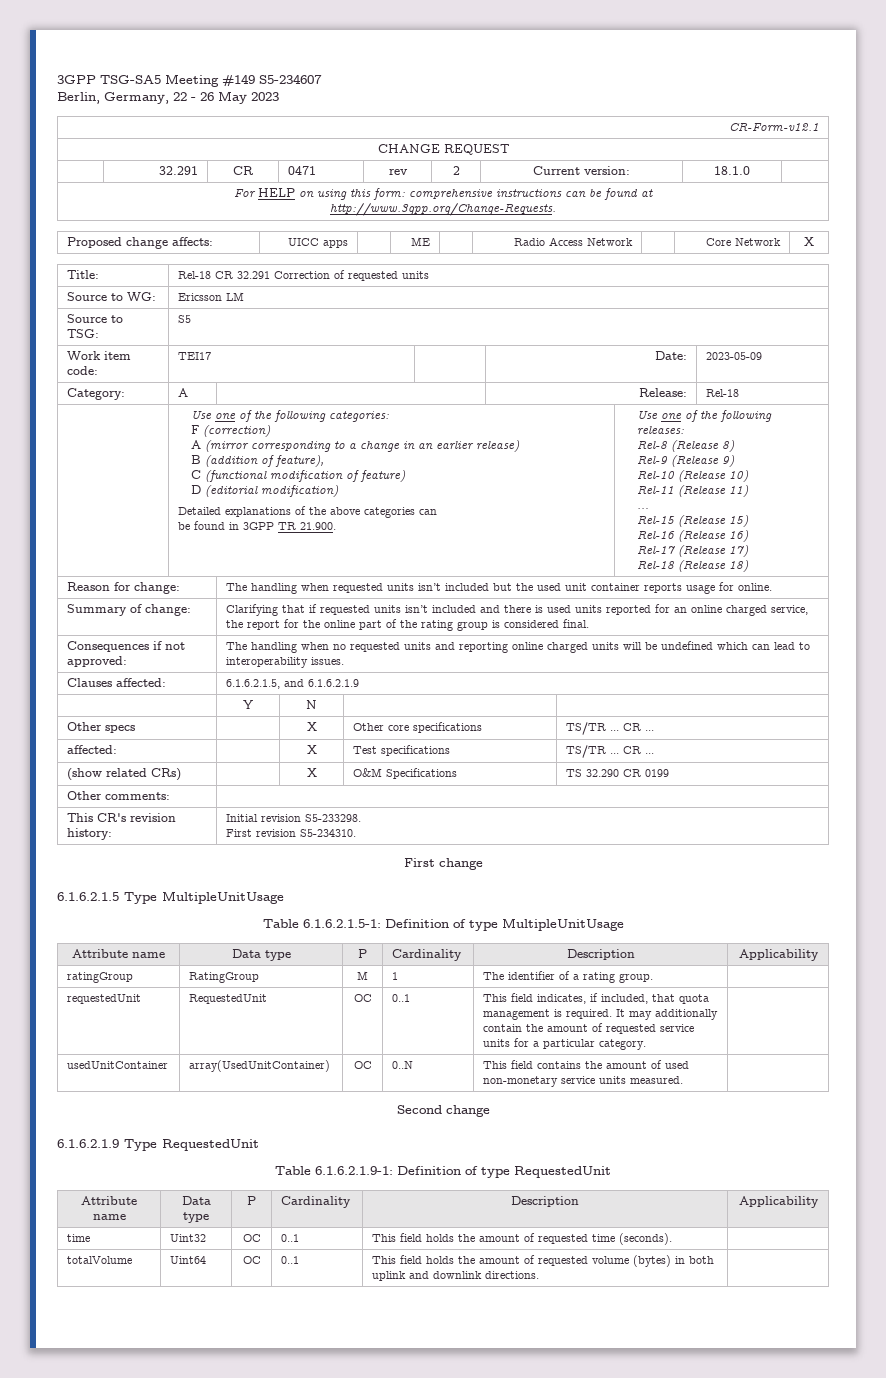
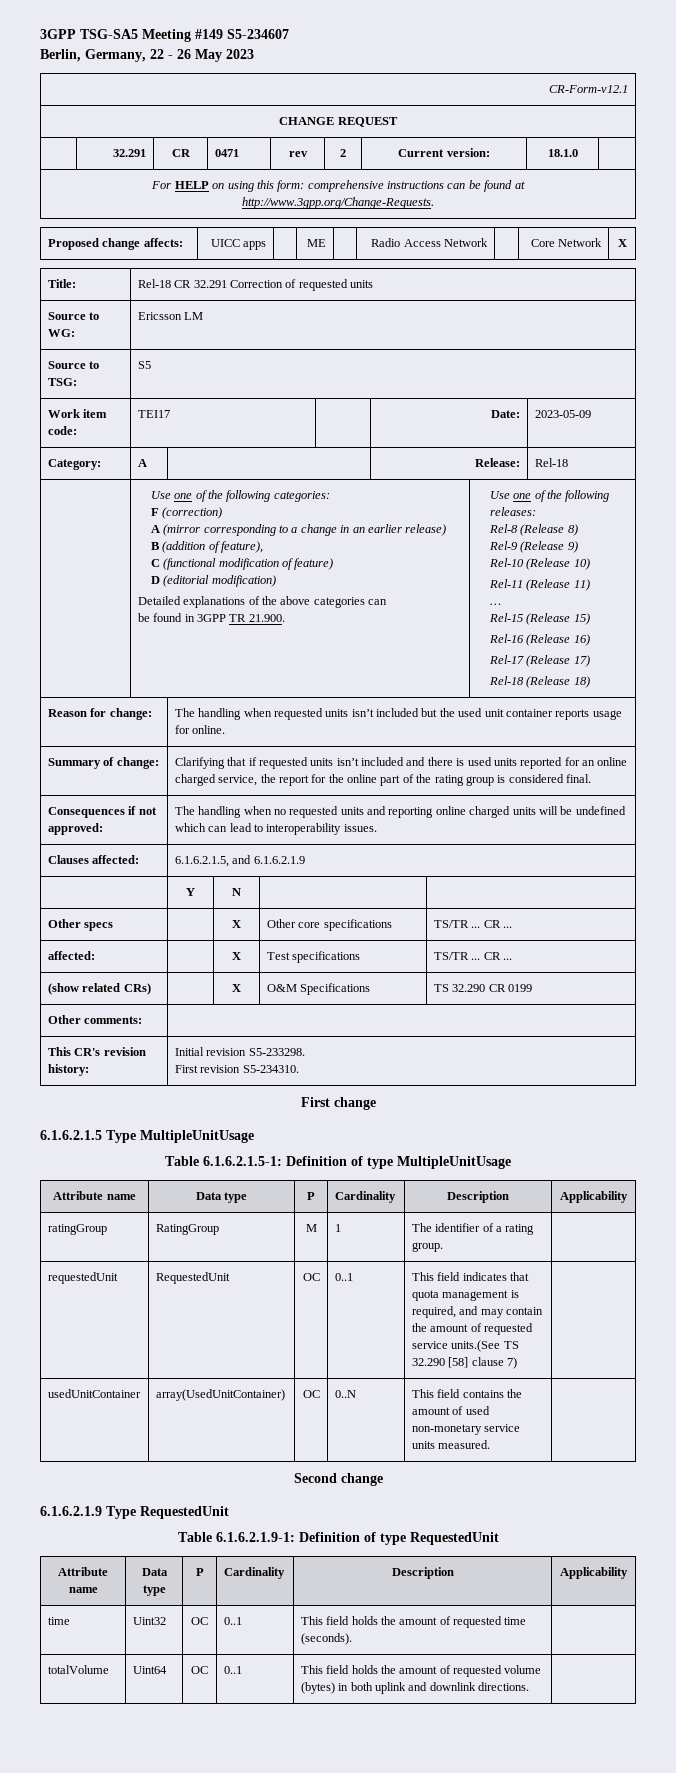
[537,993,649,1004] indicates, if included, -> [462,1272,507,1281] indicates
[566,1009,719,1020] required. It may additionally -> [411,1306,504,1318] required, and may
[483,1038,647,1050] units for a particular category. -> [451,1340,519,1352] [411,1357,517,1369] units.(See TS 32.290 [58] clause 7)

